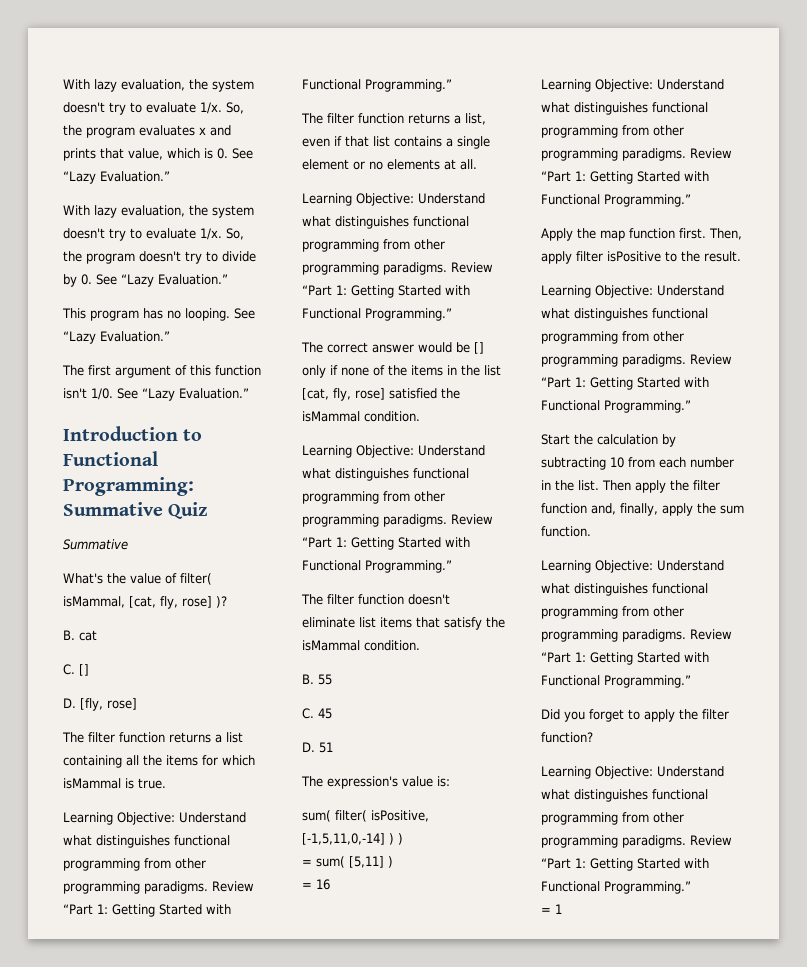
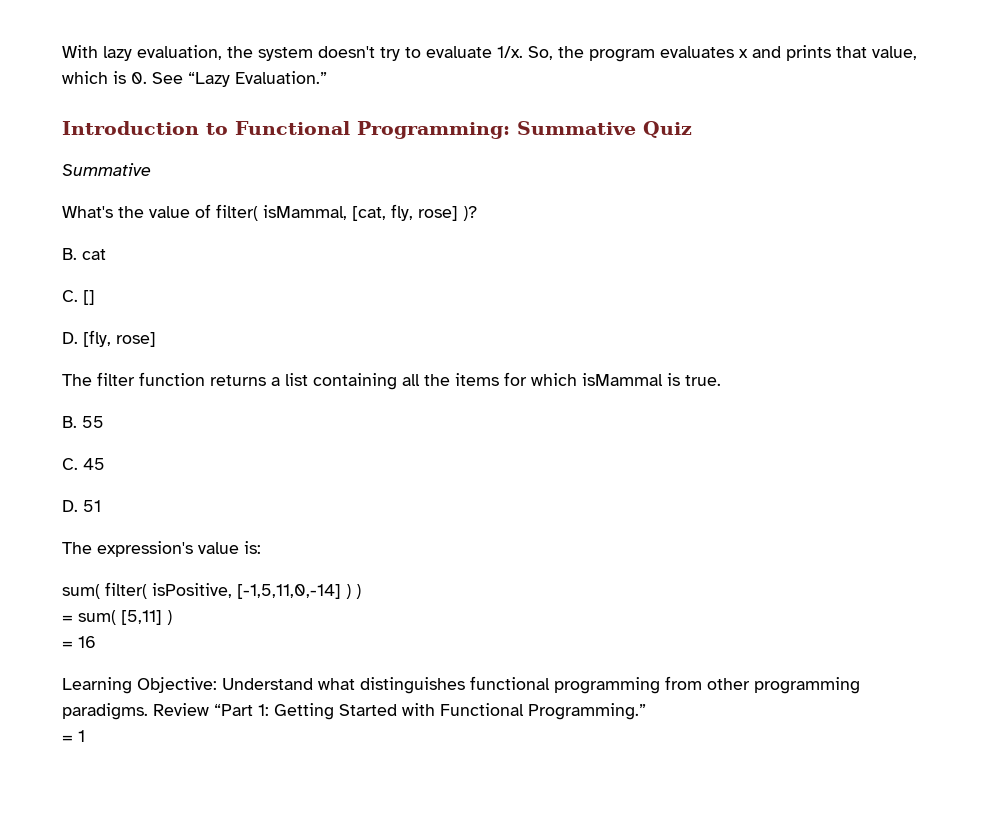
[63,205,254,218] [63,228,244,241] [63,251,256,264] [63,274,228,287] [62,308,255,321] [63,331,170,344] [62,365,261,378] [63,388,249,401] // With lazy evaluation, the system doesn't try to evaluate 1/x. So, the program doesn't try to divide by 0. See “Lazy Evaluation.” // This program has no looping. See “Lazy Evaluation.” // The first argument of this function isn't 1/0. See “Lazy Evaluation.” -> (327, 77) none
[63,812,246,825] [63,835,230,848] [63,858,206,871] [63,881,254,894] [63,904,231,917] [302,79,452,92] [301,113,486,125] [302,136,490,149] [302,159,477,170] [302,193,485,206] [302,216,469,229] [302,239,445,252] [302,262,493,275] [302,285,470,298] [302,308,452,321] [301,342,484,354] [302,365,501,378] [302,388,460,401] [302,411,420,422] [302,445,485,458] [302,468,469,481] [302,491,445,504] [302,514,493,527] [302,537,470,550] [302,560,452,573] [301,594,450,605] [302,617,505,630] [302,640,420,651] // Learning Objective: Understand what distinguishes functional programming from other programming paradigms. Review “Part 1: Getting Started with Functional Programming.” // The filter function returns a list, even if that list contains a single element or no elements at all. // Learning Objective: Understand what distinguishes functional programming from other programming paradigms. Review “Part 1: Getting Started with Functional Programming.” // The correct answer would be [] only if none of the items in the list [cat, fly, rose] satisfied the isMammal condition. // Learning Objective: Understand what distinguishes functional programming from other programming paradigms. Review “Part 1: Getting Started with Functional Programming.” // The filter function doesn't eliminate list items that satisfy the isMammal condition. -> (721, 380) none
[541,228,742,241] [541,251,741,264] [541,285,724,298] [541,308,708,321] [541,331,684,344] [541,354,732,367] [541,377,709,390] [541,400,691,413] [541,434,676,447] [541,457,734,470] [541,480,720,493] [541,503,744,516] [541,526,591,537] [541,560,724,573] [541,583,708,596] [541,606,684,619] [541,629,732,642] [541,652,709,665] [541,675,691,688] [541,709,729,722] [541,732,593,743] [541,766,724,779] [541,789,708,802] [541,812,684,825] [541,835,732,848] [541,858,709,871] [541,881,691,894] // Apply the map function first. Then, apply filter isPositive to the result. // Learning Objective: Understand what distinguishes functional programming from other programming paradigms. Review “Part 1: Getting Started with Functional Programming.” // Start the calculation by subtracting 10 from each number in the list. Then apply the filter function and, finally, apply the sum function. // Learning Objective: Understand what distinguishes functional programming from other programming paradigms. Review “Part 1: Getting Started with Functional Programming.” // Did you forget to apply the filter function? // Learning Objective: Understand what distinguishes functional programming from other programming paradigms. Review “Part 1: Getting Started with Functional Programming.” -> (646, 711) none

